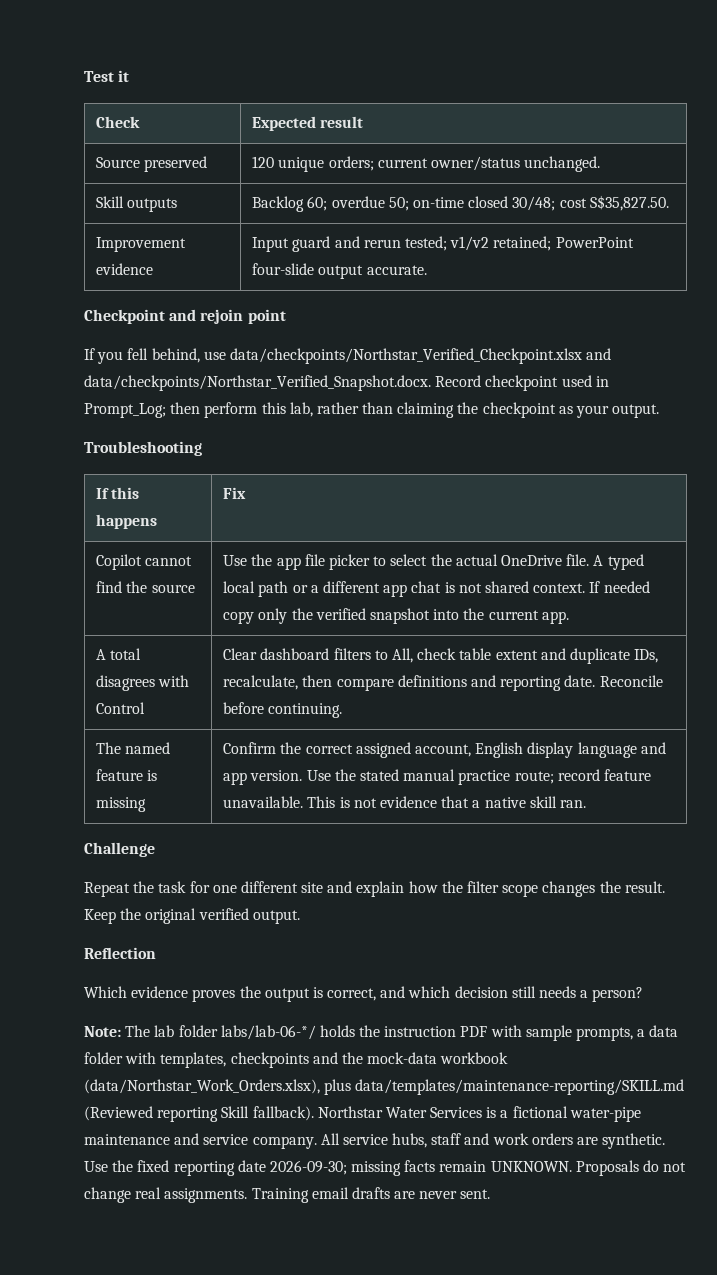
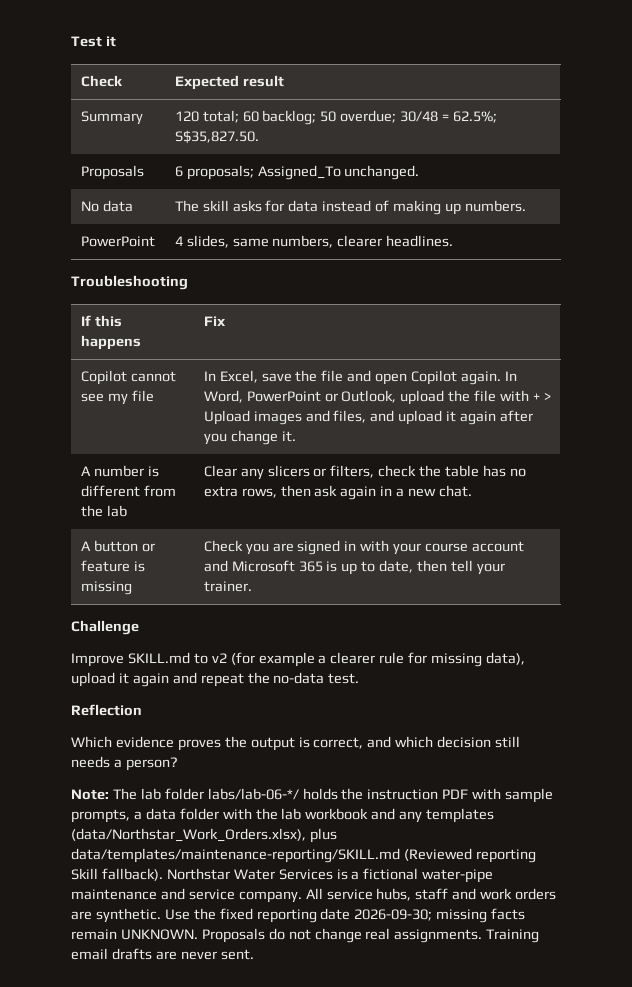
[96,156,208,172] Source preserved -> [80,111,143,125] Summary
[278,156,601,172] [96,196,178,212] [252,195,669,212] [96,237,187,252] [96,263,154,275] [252,236,634,252] [252,263,427,279] [84,309,286,324] [84,348,612,364] [84,375,609,391] [84,402,660,418] unique orders; current owner/status unchanged. // Skill outputs | Backlog 60; overdue 50; on-time closed 30/48; cost S$35,827.50. // Improvement evidence | Input guard and rerun tested; v1/v2 retained; PowerPoint four-slide output accurate. // Checkpoint and rejoin point // If you fell behind, use data/checkpoints/Northstar_Verified_Checkpoint.xlsx and data/checkpoints/Northstar_Verified_Snapshot.docx. Record checkpoint used in Prompt_Log; then perform this lab, rather than claiming the checkpoint as your output. -> [202,110,498,125] [174,130,259,144] [80,165,144,180] [174,165,420,180] [80,200,133,212] [174,200,526,215] [80,236,155,247] [174,235,454,248] total; 60 backlog; 50 overdue; 30/48 = 62.5%; S$35,827.50. // Proposals | 6 proposals; Assigned_To unchanged. // No data | The skill asks for data instead of making up numbers. // PowerPoint | 4 slides, same numbers, clearer headlines.
[96,581,195,593] [223,554,644,570] [223,581,650,597] [223,608,569,624] [96,648,142,660] [96,675,190,691] [96,702,146,714] [223,648,659,664] [223,675,663,691] [223,702,343,718] [96,742,171,754] [96,769,158,781] [96,797,147,812] [223,742,666,758] [223,769,651,785] [223,796,586,808] [84,842,155,857] [84,881,665,897] [84,908,300,924] find the source | Use the app file picker to select the actual OneDrive file. A typed local path or a different app chat is not shared context. If needed copy only the verified snapshot into the current app. // A total disagrees with Control | Clear dashboard filters to All, check table extent and duplicate IDs, recalculate, then compare definitions and reporting date. Reconcile before continuing. // The named feature is missing | Confirm the correct assigned account, English display language and app version. Use the stated manual practice route; record feature unavailable. This is not evidence that a native skill ran. // Challenge // Repeat the task for one different site and explain how the filter scope changes the result. Keep the original verified output. -> [80,390,154,405] [203,370,517,385] [203,390,551,405] [203,410,534,425] [203,430,296,445] [80,465,159,477] [80,485,176,497] [80,505,127,517] [203,465,526,480] [203,485,473,500] [80,540,155,552] [80,560,145,572] [80,581,132,595] [203,540,525,555] [203,560,505,575] [203,581,252,592] [71,620,139,635] [71,652,526,667] [71,672,360,687] see my file | In Excel, save the file and open Copilot again. In Word, PowerPoint or Outlook, upload the file with + > Upload images and files, and upload it again after you change it. // A number is different from the lab | Clear any slicers or filters, check the table has no extra rows, then ask again in a new chat. // A button or feature is missing | Check you are signed in with your course account and Microsoft 365 is up to date, then tell your trainer. // Challenge // Improve SKILL.md to v2 (for example a clearer rule for missing data), upload it again and repeat the no-data test.
[160,1052,509,1068] templates, checkpoints and the mock-data workbook -> [255,808,495,823] the lab workbook and any templates

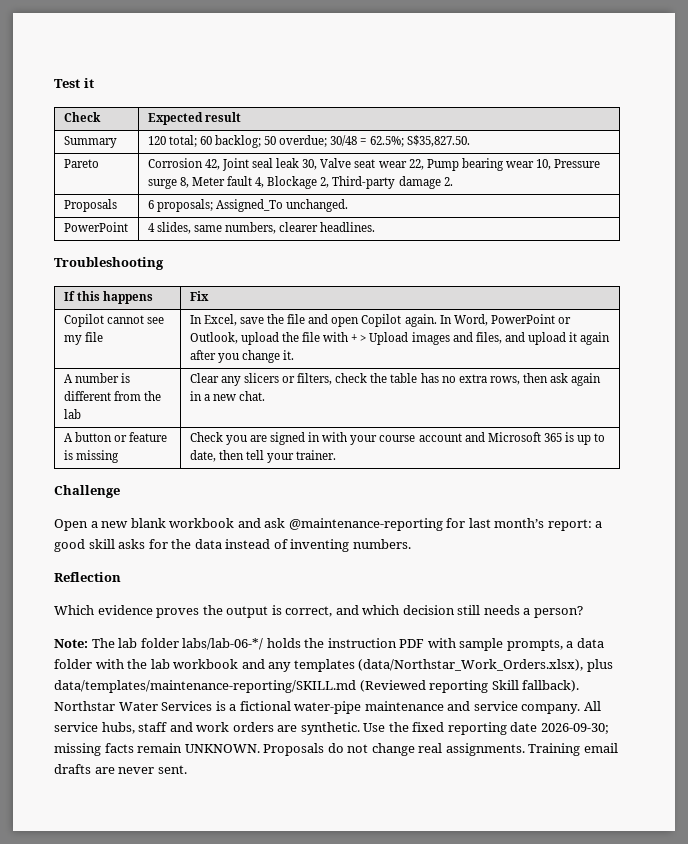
(259, 137) none -> [63,159,99,168] [147,158,601,171] [147,176,453,189] // Pareto | Corrosion 42, Joint seal leak 30, Valve seat wear 22, Pump bearing wear 10, Pressure surge 8, Meter fault 4, Blockage 2, Third-party damage 2.
[80,200,133,212] [174,200,526,215] // No data | The skill asks for data instead of making up numbers. -> (349, 205) none
[71,652,526,667] [71,672,360,687] Improve SKILL.md to v2 (for example a clearer rule for missing data), upload it again and repeat the no-data test. -> [54,518,603,531] [54,539,411,552] Open a new blank workbook and ask @maintenance-reporting for last month’s report: a good skill asks for the data instead of inventing numbers.

